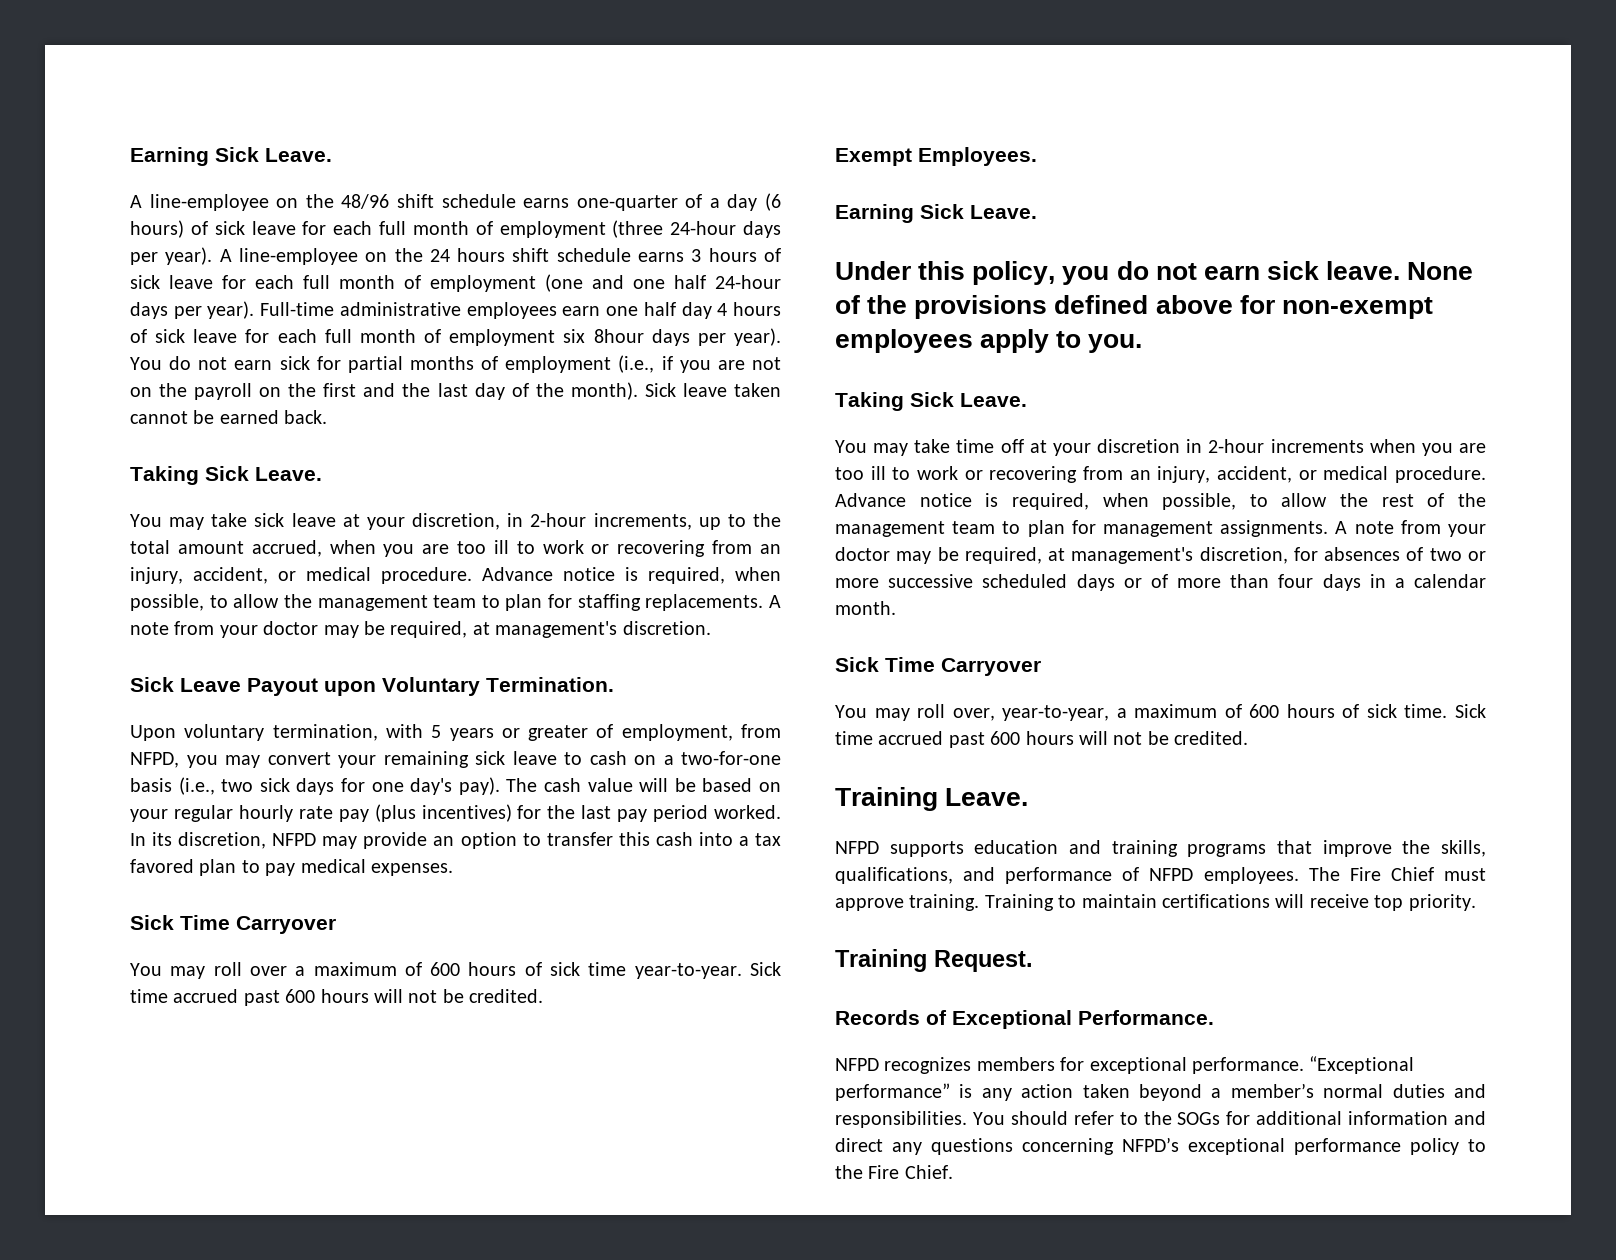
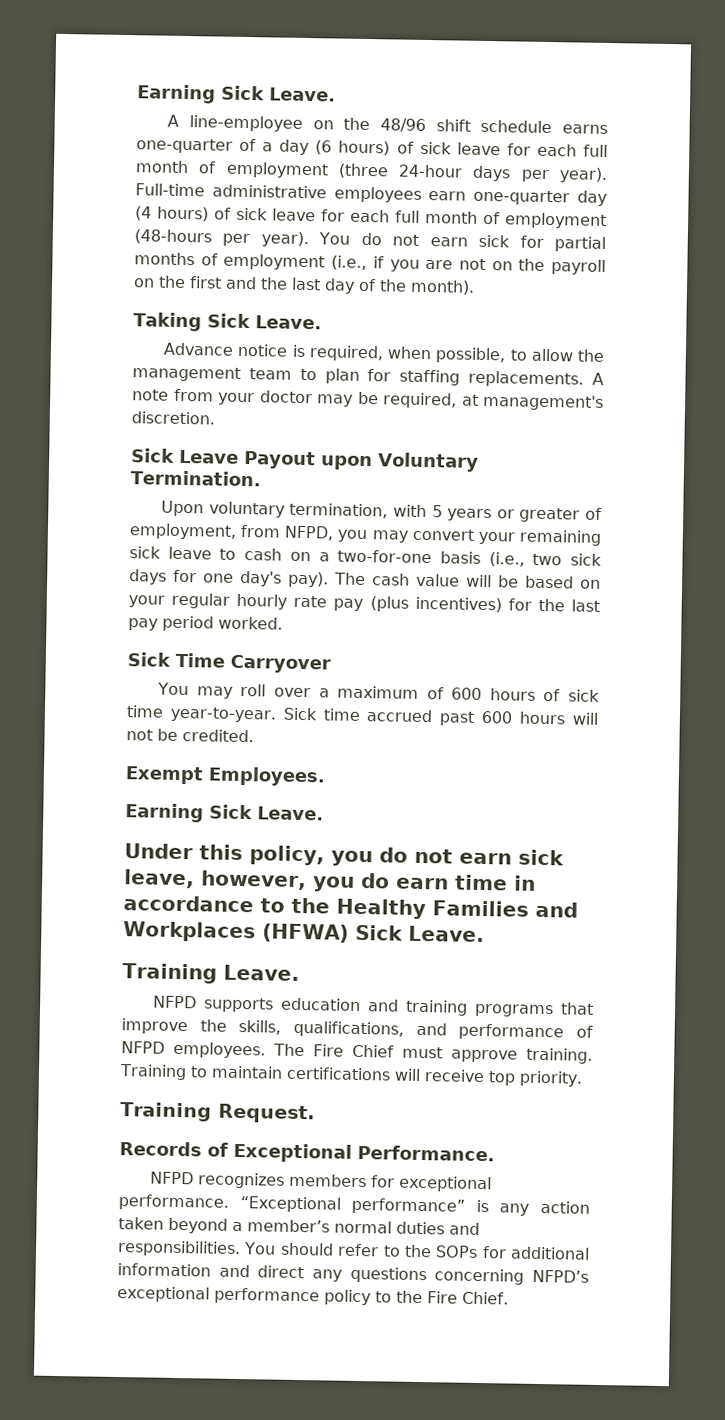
[219,248,781,265] [130,274,781,292] [130,301,782,319] [130,329,690,346] A line-employee on the 24 hours shift schedule earns 3 hours of sick leave for each full month of employment (one and one half 24-hour days per year). Full-time administrative employees earn one half day 4 hours of sick leave for each full month of employment six 8hour days -> [135,183,607,206] [135,206,607,229] [134,229,212,245] Full-time administrative employees earn one-quarter day (4 hours) of sick leave for each full month of employment (48-hours
[644,383,782,397] [130,410,328,424] [130,466,322,485] [130,513,781,530] [130,540,781,557] [130,567,472,584] Sick leave taken cannot be earned back. // Taking Sick Leave. // You may take sick leave at your discretion, in 2-hour increments, up to the total amount accrued, when you are too ill to work or recovering from an injury, accident, or medical procedure. -> [133,312,322,332] // Taking Sick Leave. //
[130,832,781,849] [130,859,453,876] In its discretion, NFPD may provide an option to transfer this cash into a tax favored plan to pay medical expenses. -> (283, 623) none
[1326,261,1474,280] [835,295,1433,319] [835,329,1143,353] [835,392,1027,411] [835,439,1486,456] [835,466,1486,483] [835,493,1486,510] [835,520,1486,537] [835,547,1486,564] [835,574,1486,591] [835,601,896,615] [835,657,1041,676] [835,704,1486,721] [835,731,1249,748] leave. None of the provisions defined above for non-exempt employees apply to you. // Taking Sick Leave. // You may take time off at your discretion in 2-hour increments when you are too ill to work or recovering from an injury, accident, or medical procedure. Advance notice is required, when possible, to allow the rest of the management team to plan for management assignments. A note from your doctor may be required, at management's discretion, for absences of two or more successive scheduled days or of more than four days in a calendar month. // Sick Time Carryover // You may roll over, year-to-year, a maximum of 600 hours of sick time. Sick time accrued past 600 hours will not be credited. -> [124,869,536,892] [123,895,578,920] [123,921,485,943] leave, however, you do earn time in accordance to the Healthy Families and Workplaces (HFWA) Sick Leave.
[1177,1112,1221,1125] SOGs -> [435,1245,479,1258] SOPs

